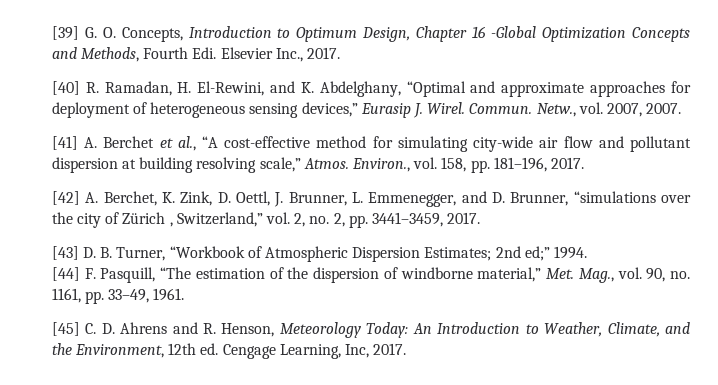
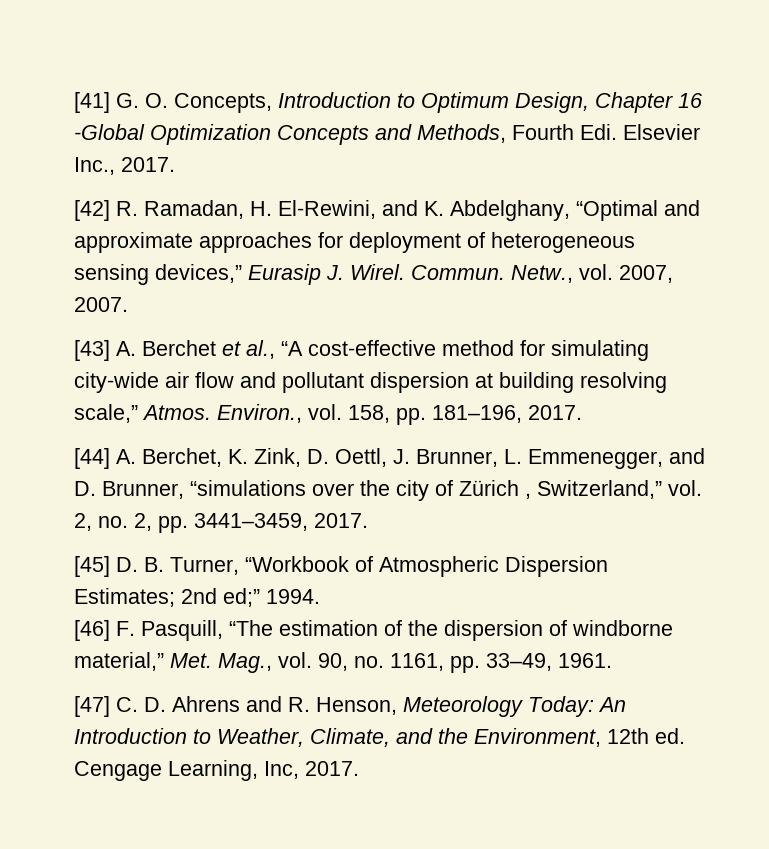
[51,26,79,40] [39] -> [73,92,110,113] [41]
[51,81,80,95] [40] -> [73,200,110,221] [42]
[51,136,78,150] [41] -> [73,340,110,361] [43]
[51,191,80,205] [42] -> [73,448,110,469] [44]
[51,246,79,260] [43] -> [73,556,110,577] [45]
[51,267,80,281] [44] -> [73,620,110,641] [46]
[51,322,80,336] [45] -> [73,696,110,717] [47]

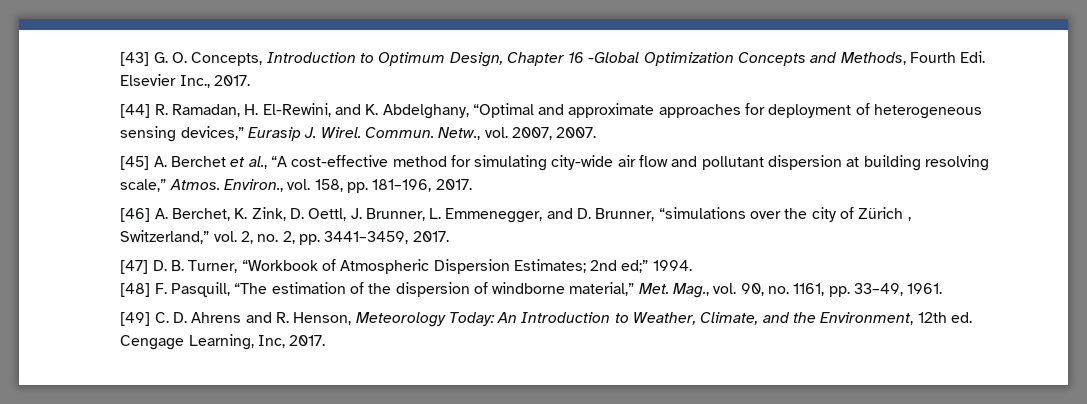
[73,92,110,113] [41] -> [120,52,150,66] [43]
[73,200,110,221] [42] -> [120,104,151,118] [44]
[73,340,110,361] [43] -> [120,156,150,170] [45]
[73,448,110,469] [44] -> [120,208,151,222] [46]
[73,556,110,577] [45] -> [120,260,149,274] [47]
[73,620,110,641] [46] -> [120,283,151,297] [48]
[73,696,110,717] [47] -> [120,312,151,326] [49]

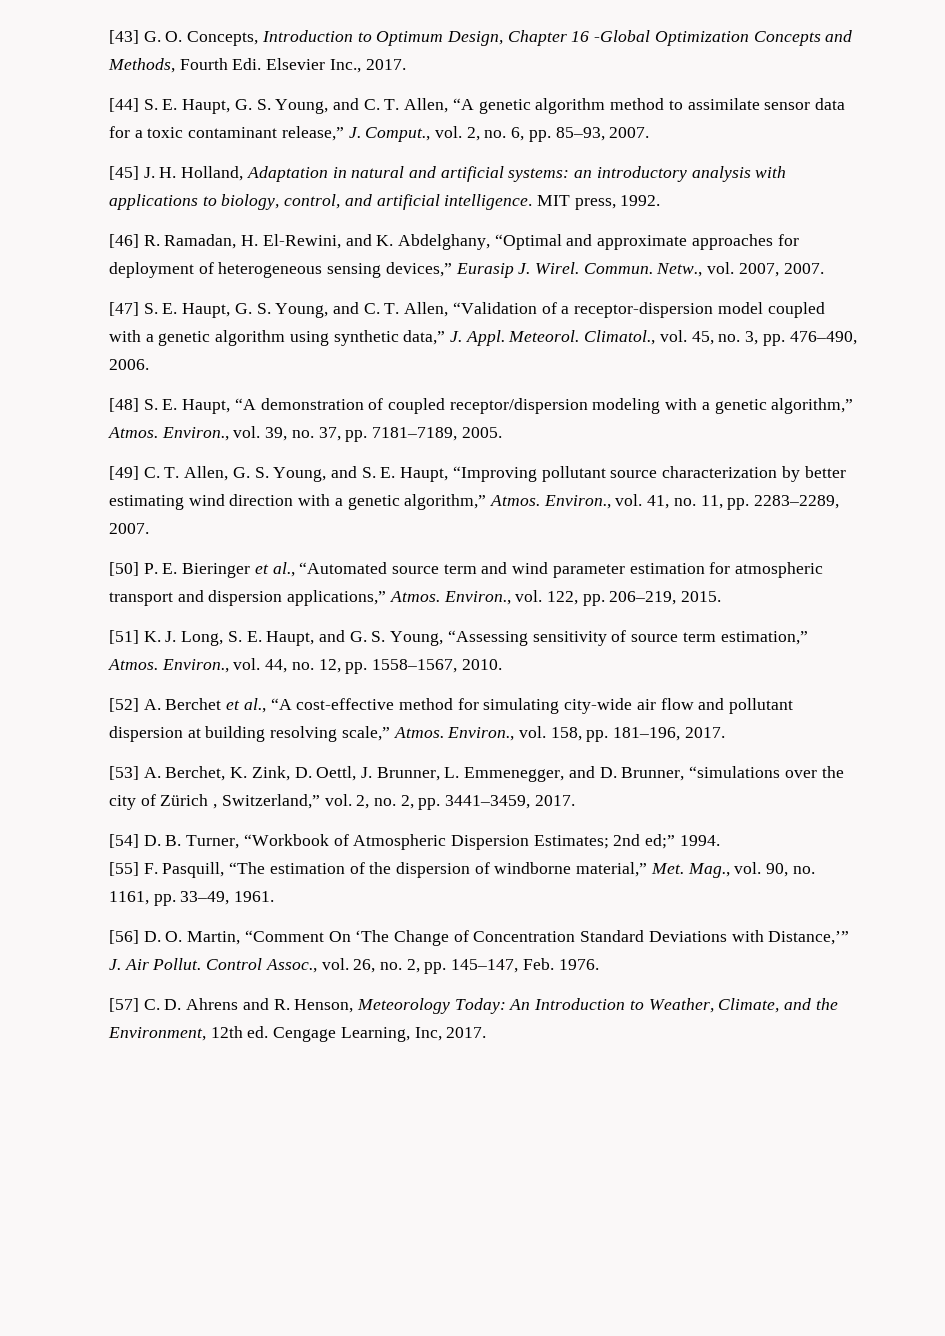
(151, 111) none -> [143,98,845,114] [108,126,650,142] [108,166,787,182] [108,194,661,210] [108,234,139,248] S. E. Haupt, G. S. Young, and C. T. Allen, “A genetic algorithm method to assimilate sensor data for a toxic contaminant release,” J. Comput., vol. 2, no. 6, pp. 85–93, 2007. // [45] J. H. Holland, Adaptation in natural and artificial systems: an introductory analysis with applications to biology, control, and artificial intelligence. MIT press, 1992. // [46]
[120,156,150,170] [45] -> [108,302,825,318] [108,330,857,346] [108,359,149,370] [108,398,854,414] [107,426,502,442] [108,466,846,482] [108,494,840,510] [108,523,149,534] [108,562,824,578] [108,590,722,606] [108,630,808,646] [107,658,502,674] [108,698,139,712] [47] S. E. Haupt, G. S. Young, and C. T. Allen, “Validation of a receptor-dispersion model coupled with a genetic algorithm using synthetic data,” J. Appl. Meteorol. Climatol., vol. 45, no. 3, pp. 476–490, 2006. // [48] S. E. Haupt, “A demonstration of coupled receptor/dispersion modeling with a genetic algorithm,” Atmos. Environ., vol. 39, no. 37, pp. 7181–7189, 2005. // [49] C. T. Allen, G. S. Young, and S. E. Haupt, “Improving pollutant source characterization by better estimating wind direction with a genetic algorithm,” Atmos. Environ., vol. 41, no. 11, pp. 2283–2289, 2007. // [50] P. E. Bieringer et al., “Automated source term and wind parameter estimation for atmospheric transport and dispersion applications,” Atmos. Environ., vol. 122, pp. 206–219, 2015. // [51] K. J. Long, S. E. Haupt, and G. S. Young, “Assessing sensitivity of source term estimation,” Atmos. Environ., vol. 44, no. 12, pp. 1558–1567, 2010. // [52]
[120,208,151,222] [46] -> [108,766,139,780] [53]
[120,260,149,274] [47] -> [108,834,139,848] [54]
[120,283,151,297] [48] -> [108,862,139,876] [55]
[120,312,151,326] [49] -> [108,930,850,946] [108,958,599,974] [108,998,139,1012] [56] D. O. Martin, “Comment On ‘The Change of Concentration Standard Deviations with Distance,’” J. Air Pollut. Control Assoc., vol. 26, no. 2, pp. 145–147, Feb. 1976. // [57]

